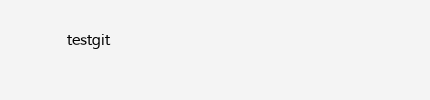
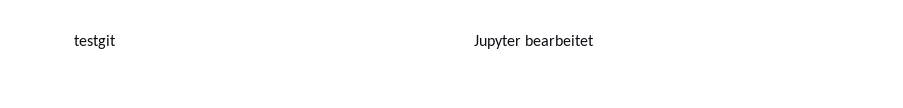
(111, 41) none -> [474,35,595,49] // Jupyter bearbeitet

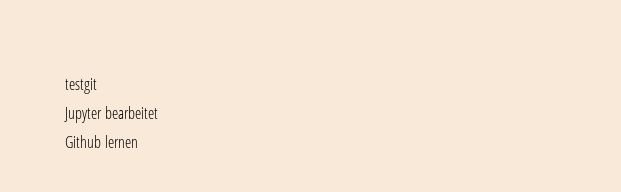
(595, 40) none -> [65,135,139,148] // Github lernen

